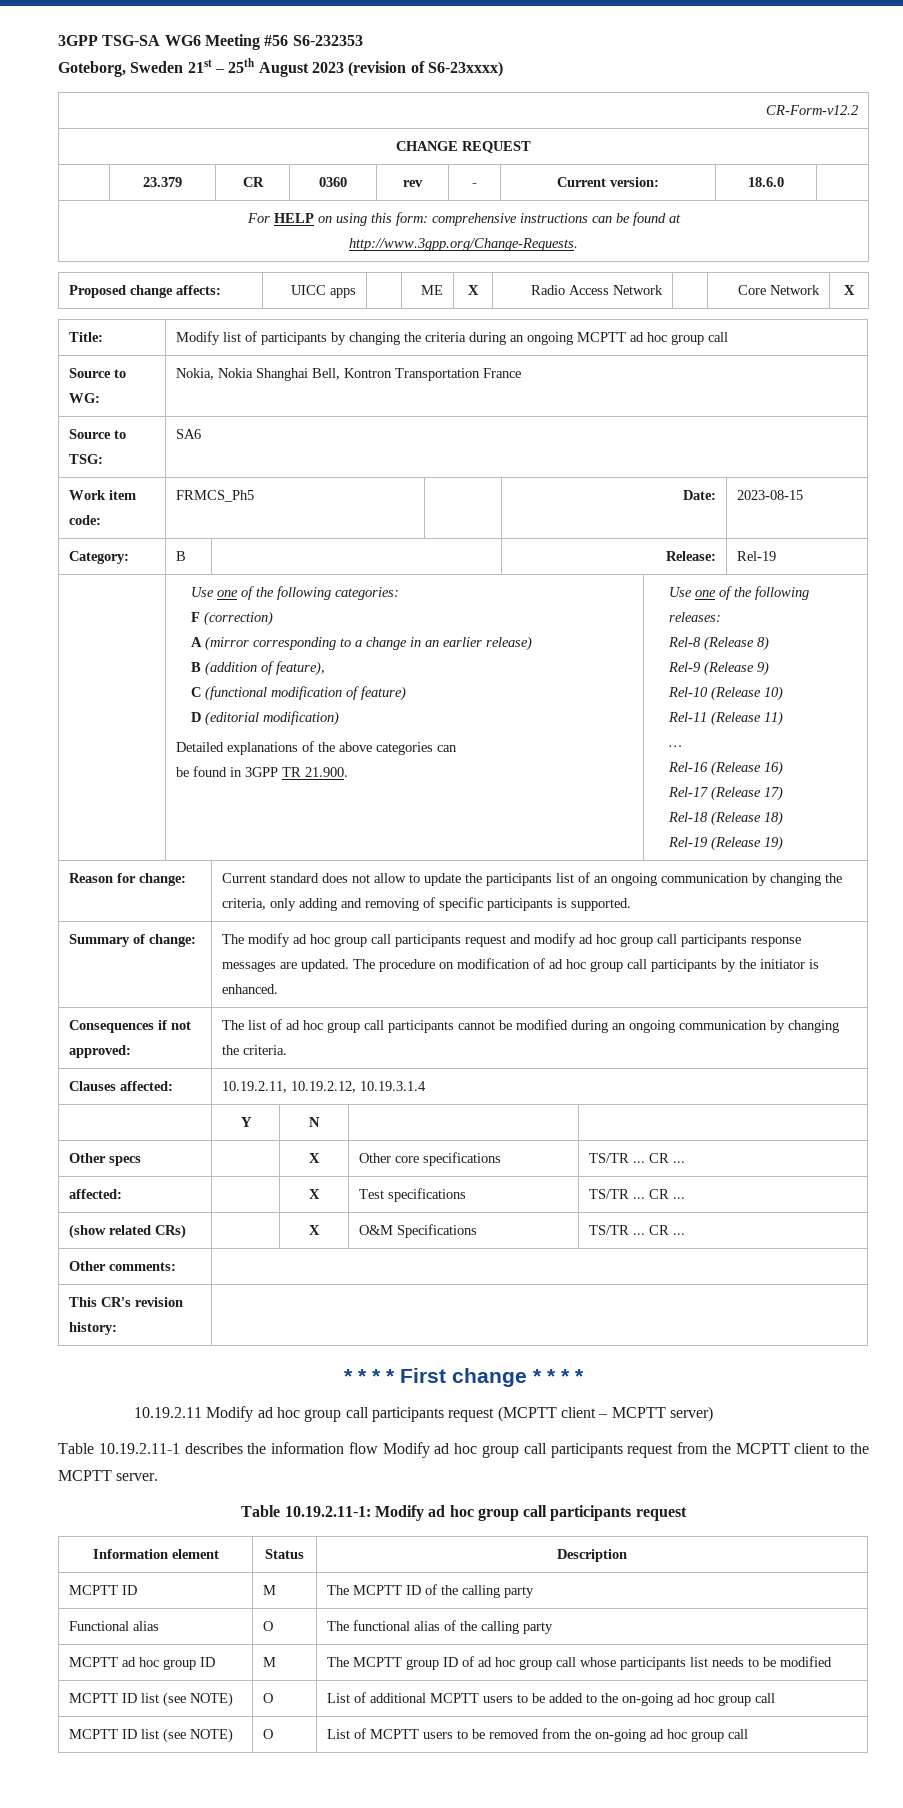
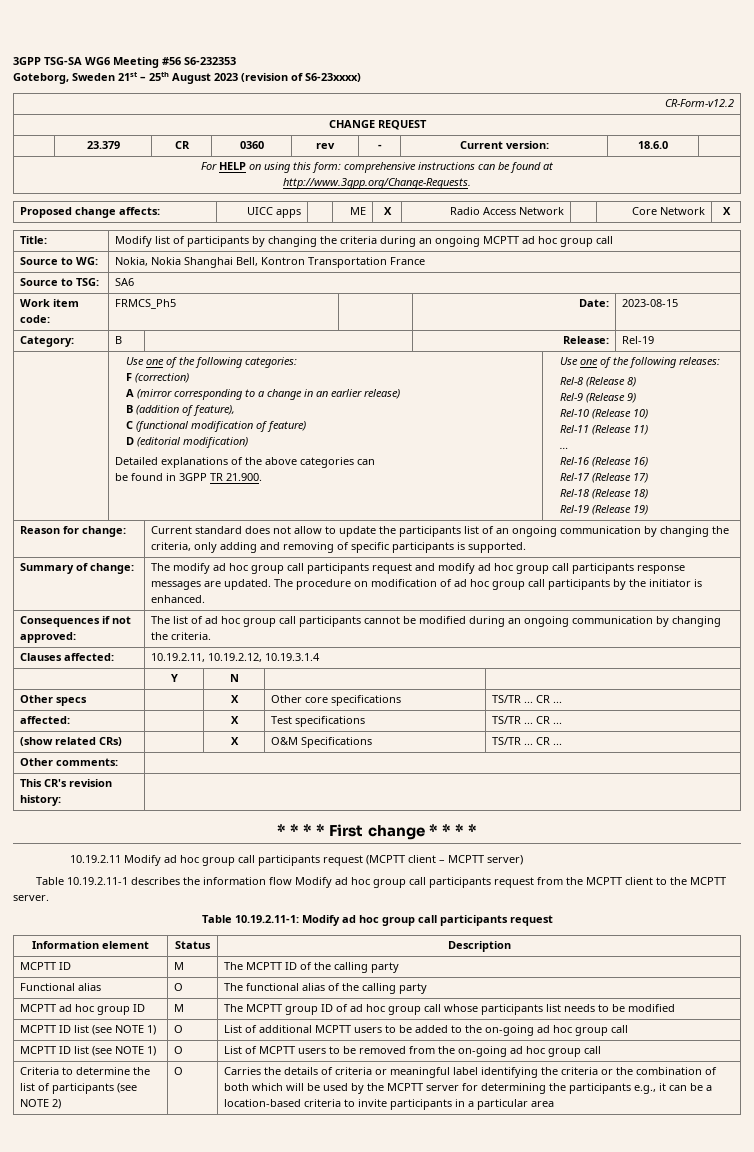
[190,1692,234,1707] NOTE) -> [114,1025,156,1035] NOTE 1)
[190,1728,234,1743] NOTE) -> [114,1046,156,1056] NOTE 1)
(749, 1734) none -> [19,1067,150,1075] [19,1083,137,1094] [19,1099,61,1109] [173,1067,183,1075] [223,1067,717,1078] [223,1083,712,1094] [223,1099,554,1110] // Criteria to determine the list of participants (see NOTE 2) | O | Carries the details of criteria or meaningful label identifying the criteria or the combination of both which will be used by the MCPTT server for determining the participants e.g., it can be a location-based criteria to invite participants in a particular area

